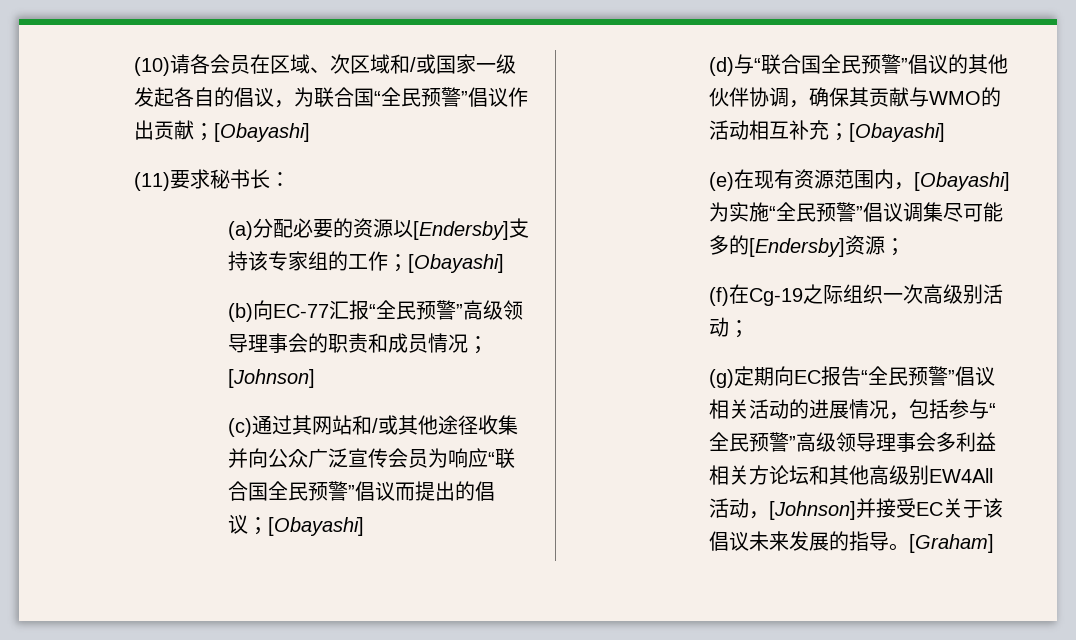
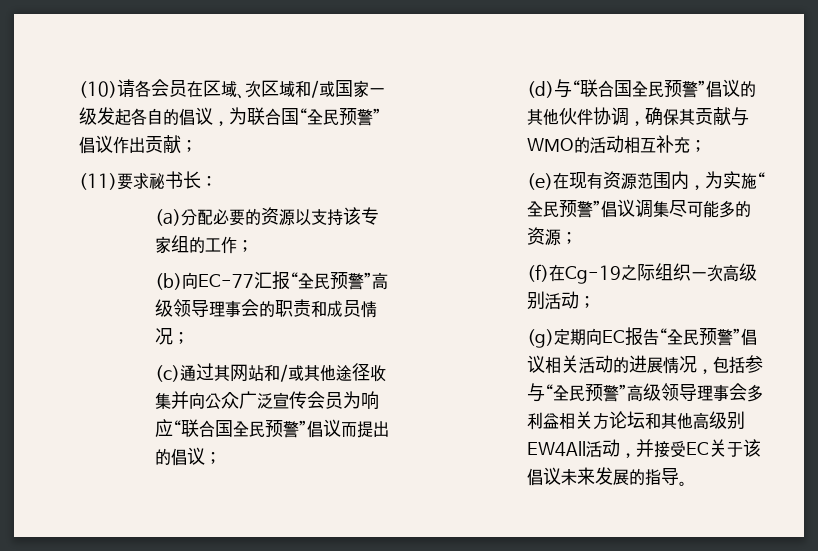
[213,123,310,142] [Obayashi] -> (198, 145) none
[412,221,509,240] [Endersby] -> (311, 217) none
[407,254,504,273] [Obayashi] -> (253, 245) none
[227,369,315,388] [Johnson] -> (189, 337) none
[267,517,364,536] [Obayashi] -> (221, 457) none
[848,123,945,142] [Obayashi] -> (706, 145) none
[913,172,1010,191] [Obayashi] -> (705, 187) none
[748,238,845,257] [Endersby] -> (751, 208) none
[768,501,856,520] [Johnson] -> (636, 455) none
[908,534,994,553] [Graham] -> (687, 483) none

